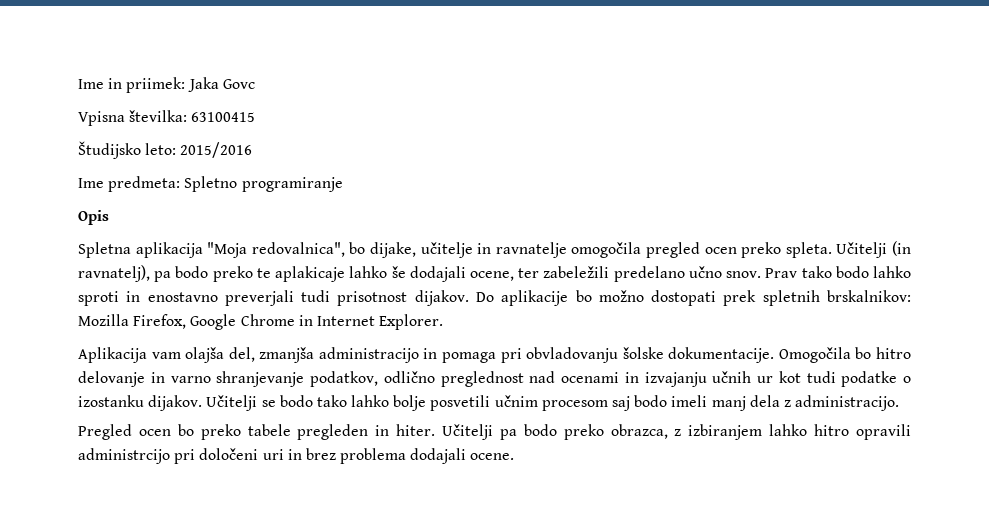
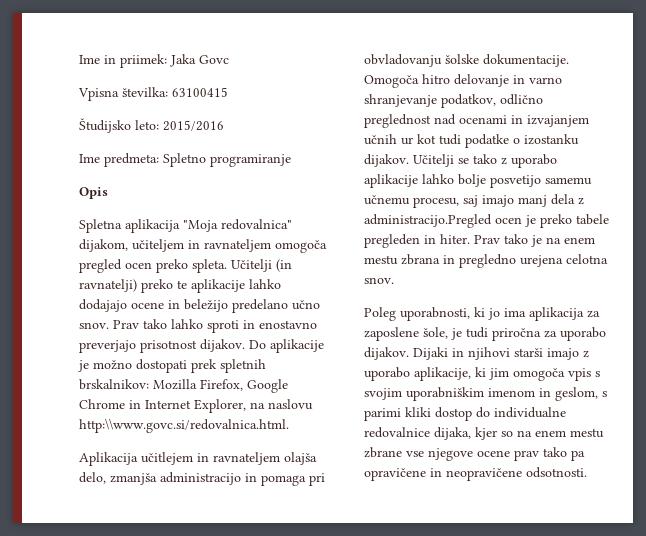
[251,242,642,258] redovalnica", bo dijake, učitelje in ravnatelje omogočila -> [221,219,292,230] [79,239,327,253] redovalnica" dijakom, učiteljem in ravnateljem omogoča
[78,265,610,282] ravnatelj), pa bodo preko te aplakicaje lahko še dodajali ocene, ter zabeležili -> [79,279,281,293] [79,299,228,312] ravnatelji) preko te aplikacije lahko dodajajo ocene in beležijo
[835,266,869,278] bodo -> (167, 324) none
[224,290,331,306] preverjali tudi -> [79,340,136,353] preverjajo
[575,290,592,302] bo -> [78,360,89,372] je
[379,314,444,330] [78,347,255,363] Explorer. // Aplikacija vam olajša del, -> [194,399,313,413] [79,418,289,433] [79,452,317,466] [79,472,106,484] Explorer, na naslovu http:\\www.govc.si/redovalnica.html. // Aplikacija učitlejem in ravnateljem olajša delo,
[778,347,872,363] Omogočila bo -> [364,75,419,88] Omogoča
[644,372,707,387] izvajanju -> [527,115,589,127] izvajanjem
[279,395,900,411] [78,424,194,440] bodo tako lahko bolje posvetili učnim procesom saj bodo imeli manj dela z administracijo. // Pregled ocen bo -> [473,154,557,168] [364,174,592,188] [364,194,584,208] [364,214,536,228] tako z uporabo aplikacije lahko bolje posvetijo samemu učnemu procesu, saj imajo manj dela z administracijo.Pregled ocen je
[442,424,911,440] [78,448,515,464] Učitelji pa bodo preko obrazca, z izbiranjem lahko hitro opravili administrcijo pri določeni uri in brez problema dodajali ocene. -> [474,234,595,247] [364,254,608,268] [364,277,394,284] [364,307,600,321] [364,327,606,341] [364,347,589,360] [364,367,600,381] [364,387,607,401] [364,407,566,421] [364,427,604,440] [364,447,585,461] [364,467,587,481] Prav tako je na enem mestu zbrana in pregledno urejena celotna snov. // Poleg uporabnosti, ki jo ima aplikacija za zaposlene šole, je tudi priročna za uporabo dijakov. Dijaki in njihovi starši imajo z uporabo aplikacije, ki jim omogoča vpis s svojim uporabniškim imenom in geslom, s parimi kliki dostop do individualne redovalnice dijaka, kjer so na enem mestu zbrane vse njegove ocene prav tako pa opravičene in neopravičene odsotnosti.

